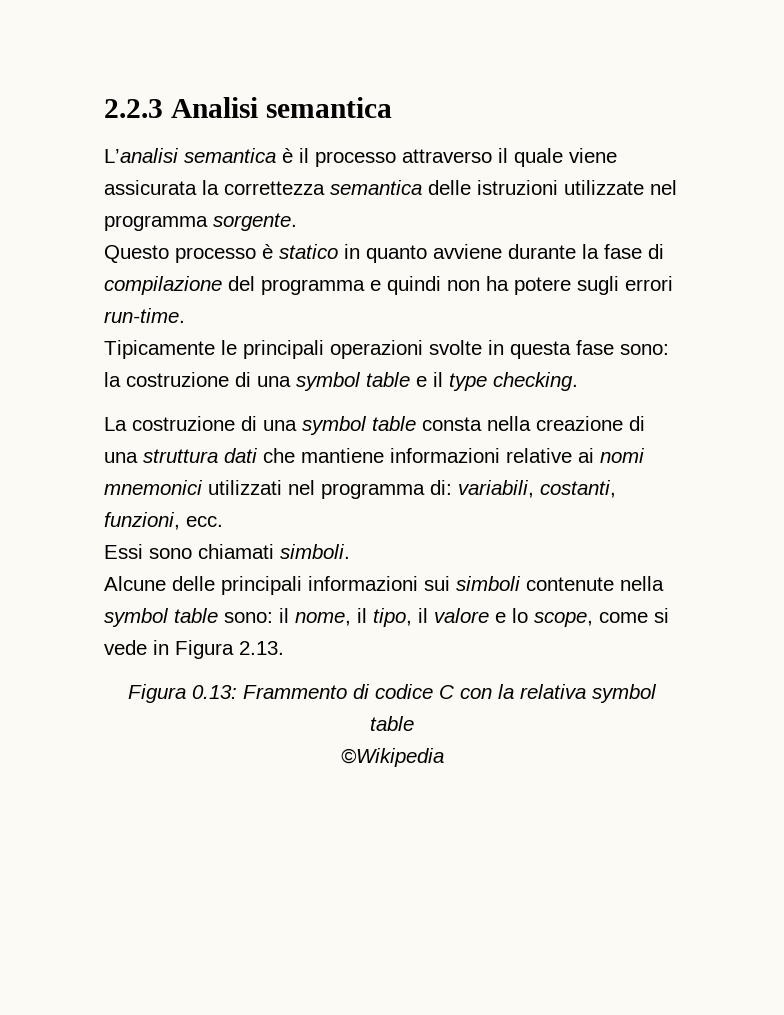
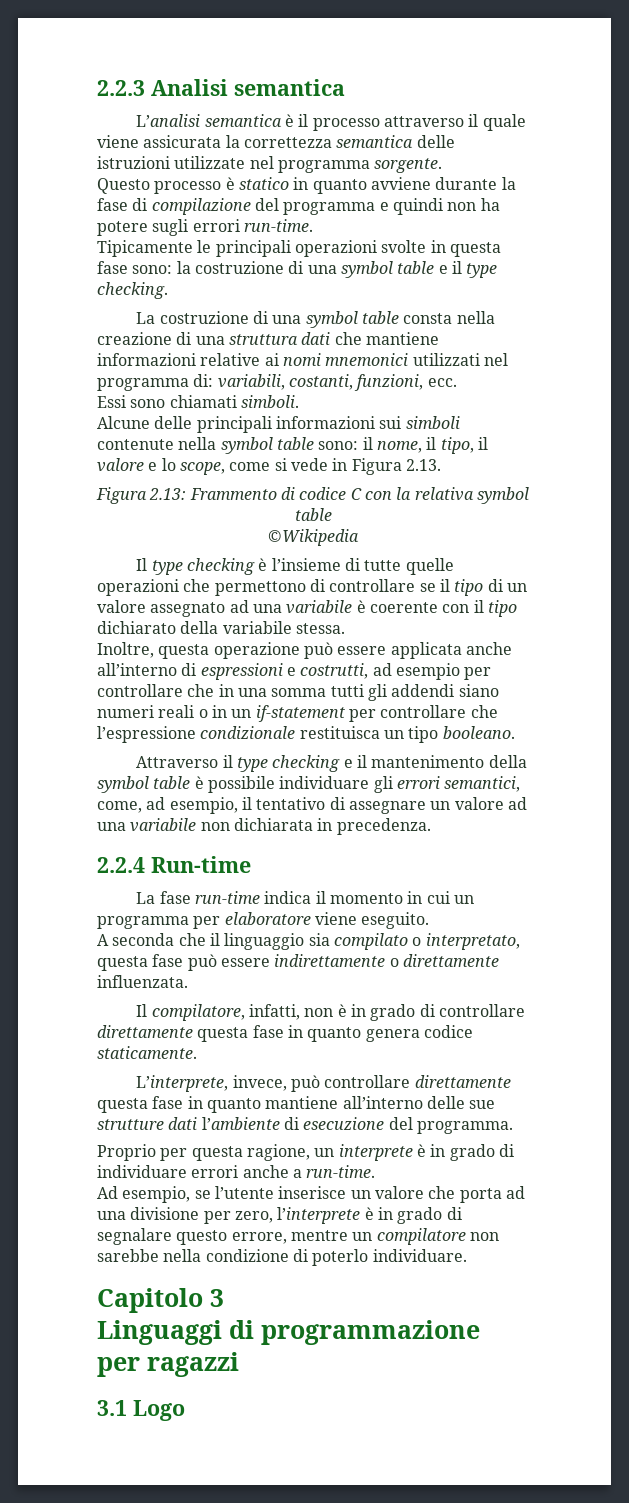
[192,685,237,699] 0.13: -> [149,488,187,500] 2.13:
(444, 757) none -> [136,558,454,575] [97,579,527,596] [97,600,517,617] [97,621,345,634] [97,642,512,659] [97,663,492,680] [97,684,499,701] [97,705,498,722] [97,726,515,743] [136,755,527,772] [97,776,521,793] [97,797,527,814] [97,818,431,835] [97,856,251,873] [136,891,474,904] [97,912,430,929] [97,933,520,950] [97,954,499,971] [97,975,188,988] [136,1004,525,1021] [97,1025,473,1042] [97,1046,197,1059] [136,1075,511,1092] [97,1096,496,1113] [97,1117,513,1134] [97,1144,514,1161] [97,1165,376,1178] [97,1186,525,1203] [97,1207,462,1224] [97,1228,499,1245] [97,1249,467,1266] [97,1288,224,1313] [97,1320,480,1345] [97,1352,239,1377] [97,1400,185,1421] // Il type checking è l’insieme di tutte quelle operazioni che permettono di controllare se il tipo di un valore assegnato ad una variabile è coerente con il tipo dichiarato della variabile stessa. // Inoltre, questa operazione può essere applicata anche all’interno di espressioni e costrutti, ad esempio per controllare che in una somma tutti gli addendi siano numeri reali o in un if-statement per controllare che l’espressione condizionale restituisca un tipo booleano. // Attraverso il type checking e il mantenimento della symbol table è possibile individuare gli errori semantici, come, ad esempio, il tentativo di assegnare un valore ad una variabile non dichiarata in precedenza. // 2.2.4 Run-time // La fase run-time indica il momento in cui un programma per elaboratore viene eseguito. // A seconda che il linguaggio sia compilato o interpretato, questa fase può essere indirettamente o direttamente influenzata. // Il compilatore, infatti, non è in grado di controllare direttamente questa fase in quanto genera codice staticamente. // L’interprete, invece, può controllare direttamente questa fase in quanto mantiene all’interno delle sue strutture dati l’ambiente di esecuzione del programma. // Proprio per questa ragione, un interprete è in grado di individuare errori anche a run-time. // Ad esempio, se l’utente inserisce un valore che porta ad una divisione per zero, l’interprete è in grado di segnalare questo errore, mentre un compilatore non sarebbe nella condizione di poterlo individuare. // Capitolo 3 // Linguaggi di programmazione per ragazzi // 3.1 Logo

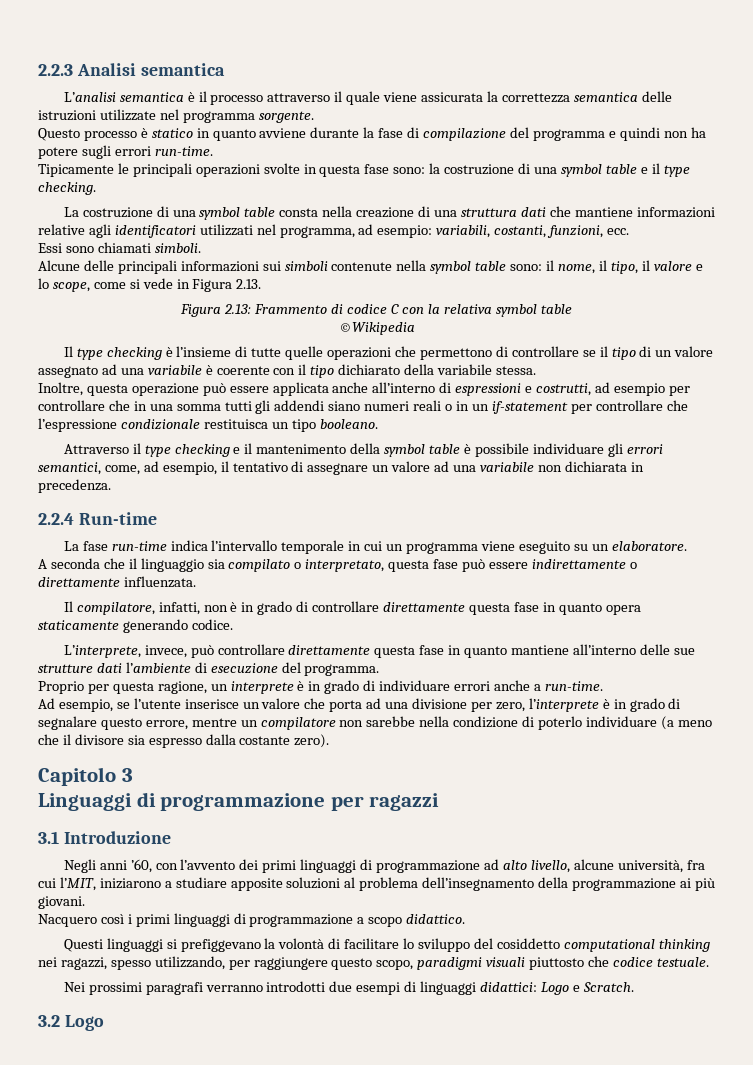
[264,353,508,366] [97,374,214,391] ai nomi mnemonici utilizzati nel programma di: -> [88,224,433,238] agli identificatori utilizzati nel programma, ad esempio:
[315,891,403,904] il momento -> [211,540,345,554] l’intervallo temporale
[193,912,430,929] per elaboratore viene eseguito. -> [480,541,687,554] viene eseguito su un elaboratore.
[365,1025,473,1042] [97,1046,197,1059] genera codice staticamente. -> [605,605,641,615] [38,619,233,633] opera staticamente generando codice.
[372,1249,467,1262] individuare. -> [585,716,712,730] [38,734,330,748] individuare (a meno che il divisore sia espresso dalla costante zero).
(127, 1408) none -> [63,831,171,844] [63,859,705,873] [38,877,715,891] [38,896,85,909] [38,913,466,927] [63,938,710,952] [38,956,709,970] [63,981,634,995] [38,1015,60,1027] Introduzione // Negli anni ’60, con l’avvento dei primi linguaggi di programmazione ad alto livello, alcune università, fra cui l’MIT, iniziarono a studiare apposite soluzioni al problema dell’insegnamento della programmazione ai più giovani. // Nacquero così i primi linguaggi di programmazione a scopo didattico. // Questi linguaggi si prefiggevano la volontà di facilitare lo sviluppo del cosiddetto computational thinking nei ragazzi, spesso utilizzando, per raggiungere questo scopo, paradigmi visuali piuttosto che codice testuale. // Nei prossimi paragrafi verranno introdotti due esempi di linguaggi didattici: Logo e Scratch. // 3.2

